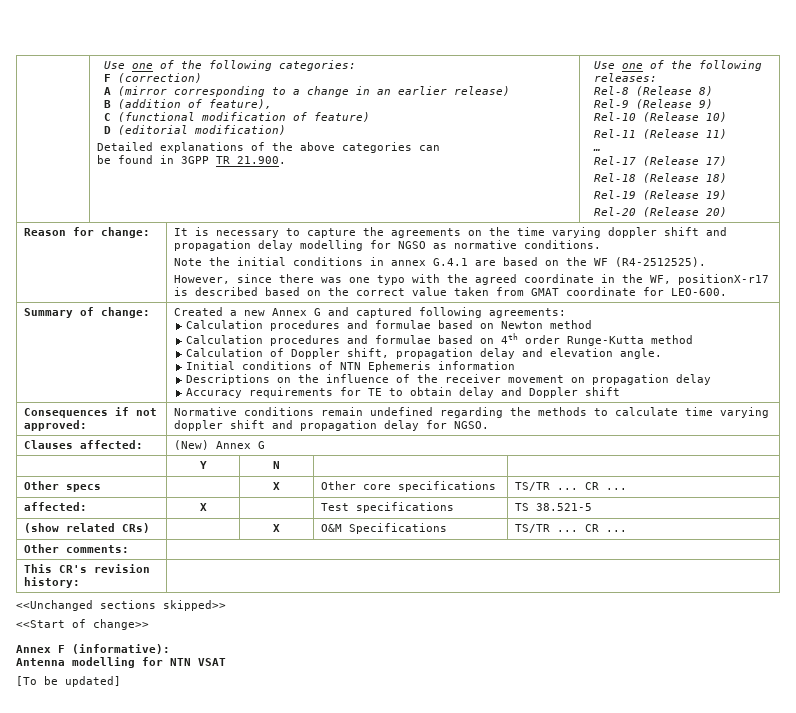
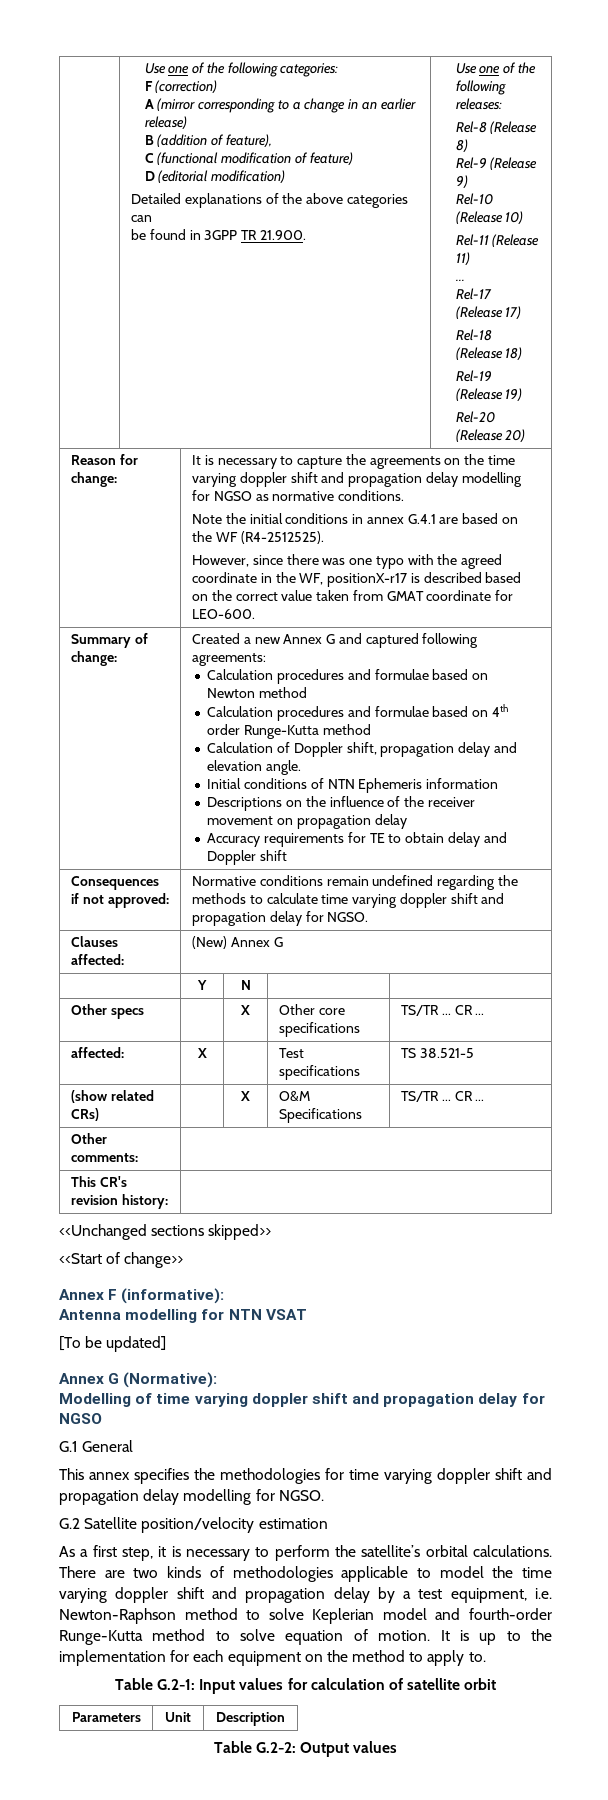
(121, 681) none -> [59,1372,218,1388] [59,1393,545,1407] [59,1413,102,1424] [59,1440,134,1452] [59,1468,552,1484] [59,1489,324,1505] [59,1517,328,1533] [59,1545,552,1561] [59,1566,552,1582] [59,1587,552,1603] [59,1608,552,1624] [59,1629,553,1645] [59,1650,486,1666] [114,1678,497,1694] [71,1712,141,1722] [165,1712,191,1722] [216,1712,285,1726] [213,1741,398,1757] // Annex G (Normative): // Modelling of time varying doppler shift and propagation delay for NGSO // G.1 General // This annex specifies the methodologies for time varying doppler shift and propagation delay modelling for NGSO. // G.2 Satellite position/velocity estimation // As a first step, it is necessary to perform the satellite’s orbital calculations. There are two kinds of methodologies applicable to model the time varying doppler shift and propagation delay by a test equipment, i.e. Newton-Raphson method to solve Keplerian model and fourth-order Runge-Kutta method to solve equation of motion. It is up to the implementation for each equipment on the method to apply to. // Table G.2-1: Input values for calculation of satellite orbit // Parameters | Unit | Description // Table G.2-2: Output values

